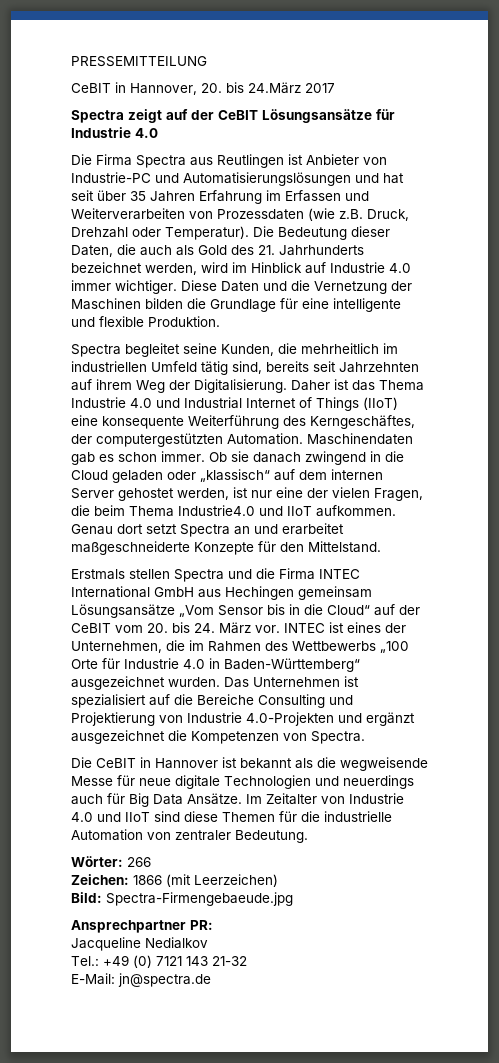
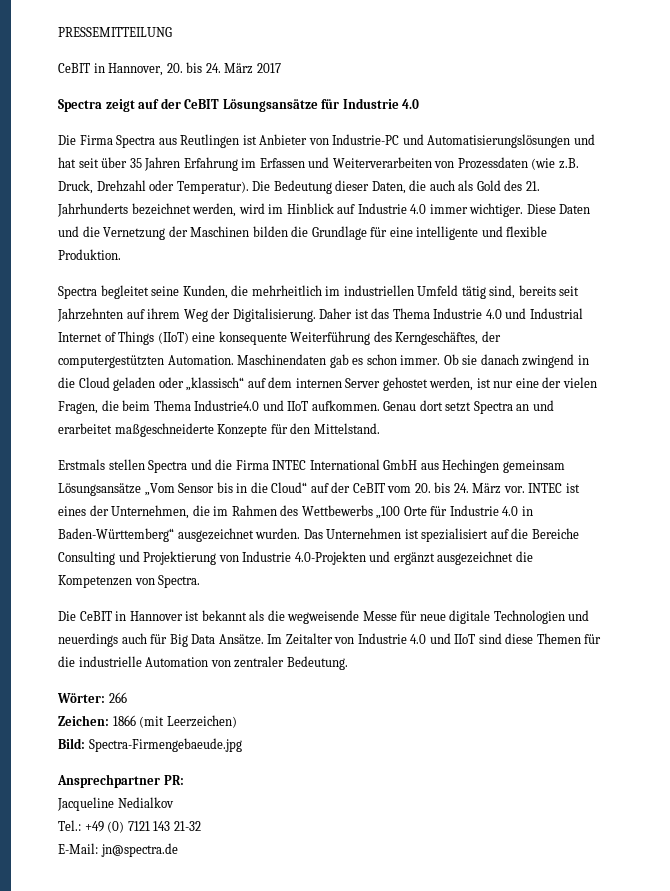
[248,82,301,94] 24.März -> [205,63,254,74] 24. März

